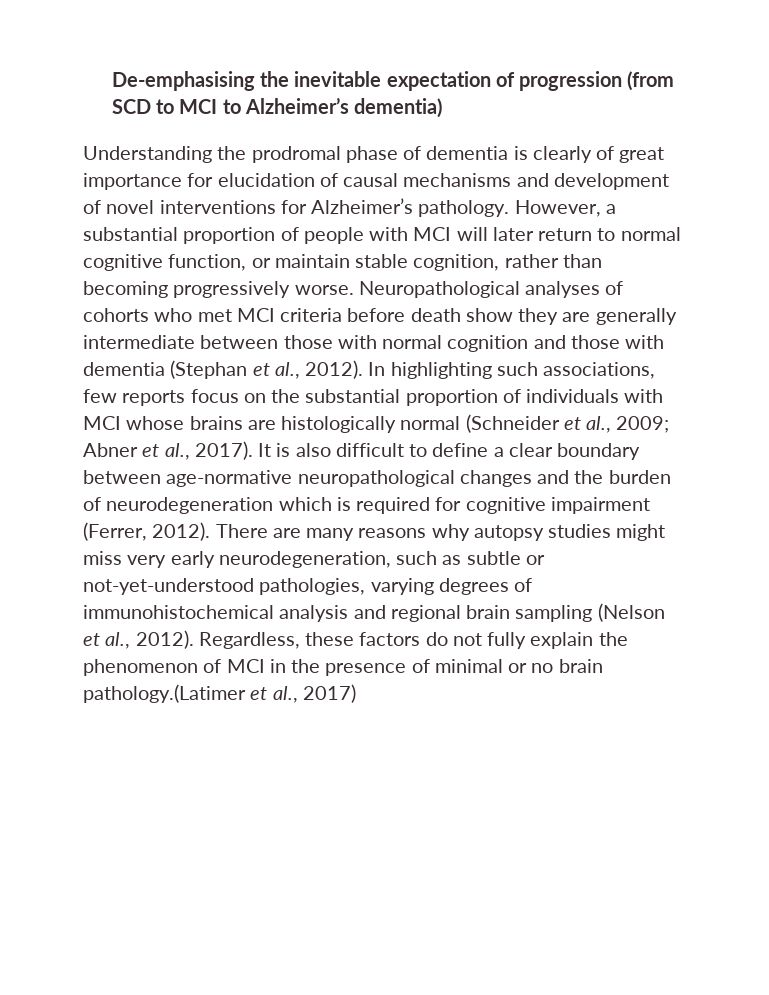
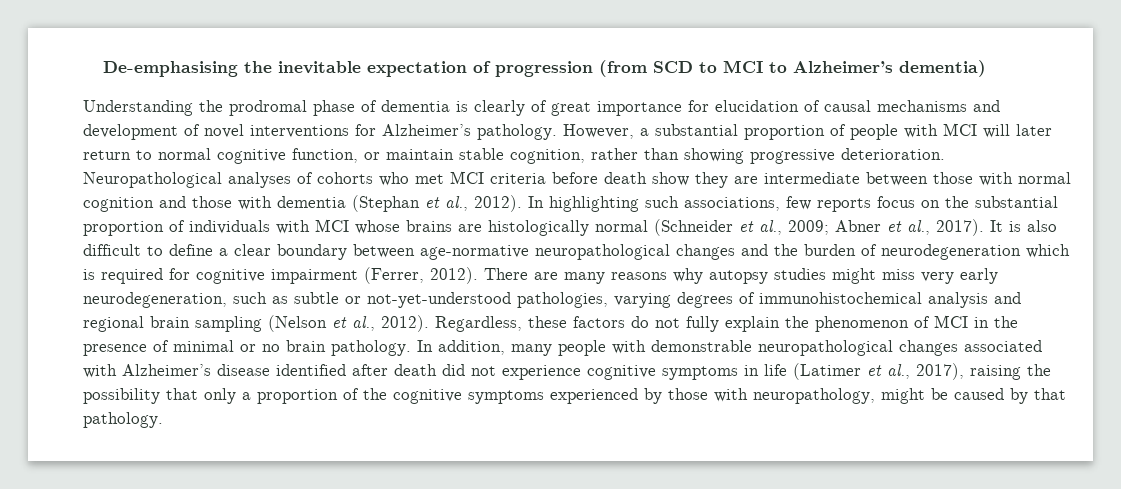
[83,281,354,298] becoming progressively worse. -> [684,148,945,164] showing progressive deterioration.
[595,308,677,325] generally -> (758, 180) none
[83,684,356,703] pathology.(Latimer et al., 2017) -> [331,340,1042,356] [83,363,1051,380] [83,388,1066,404] [83,412,163,428] pathology. In addition, many people with demonstrable neuropathological changes associated with Alzheimer’s disease identified after death did not experience cognitive symptoms in life (Latimer et al., 2017), raising the possibility that only a proportion of the cognitive symptoms experienced by those with neuropathology, might be caused by that pathology.

